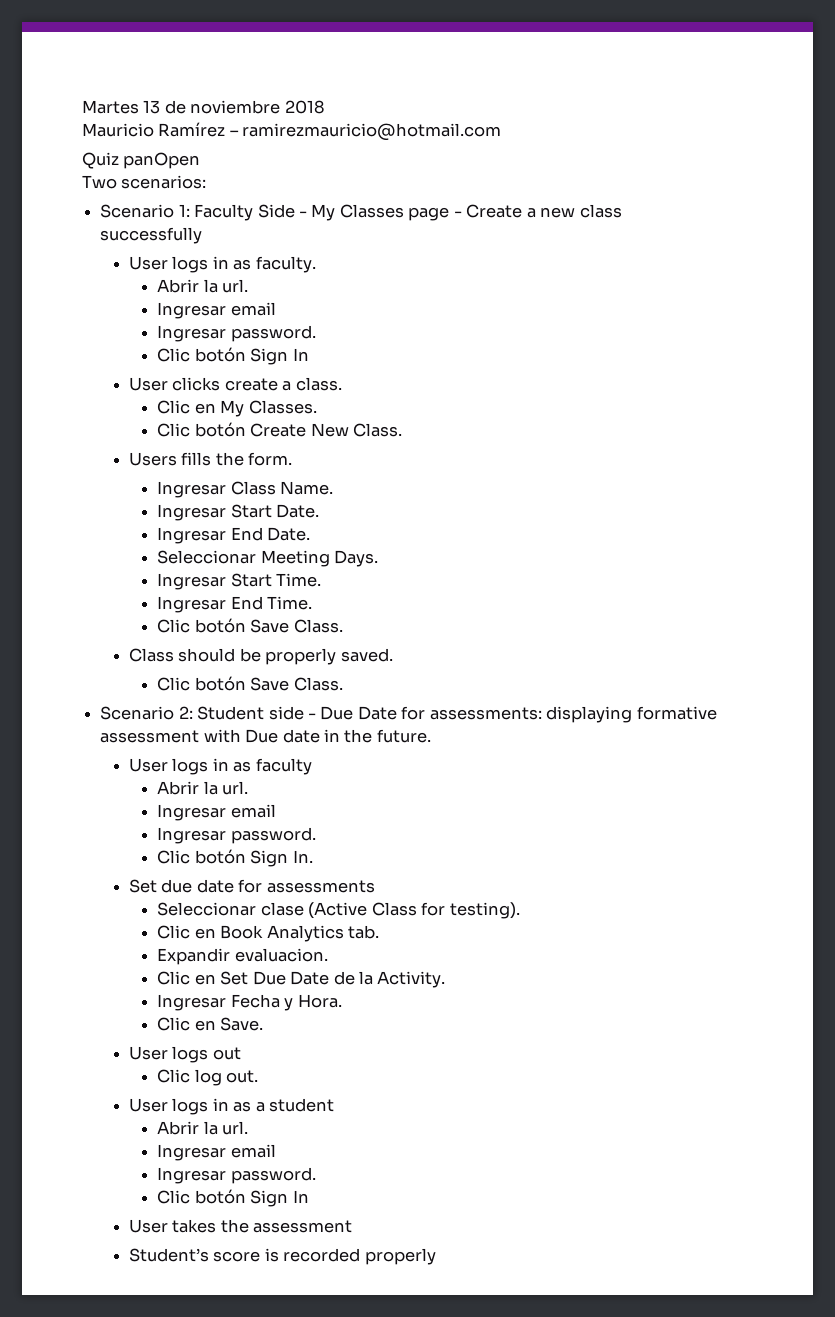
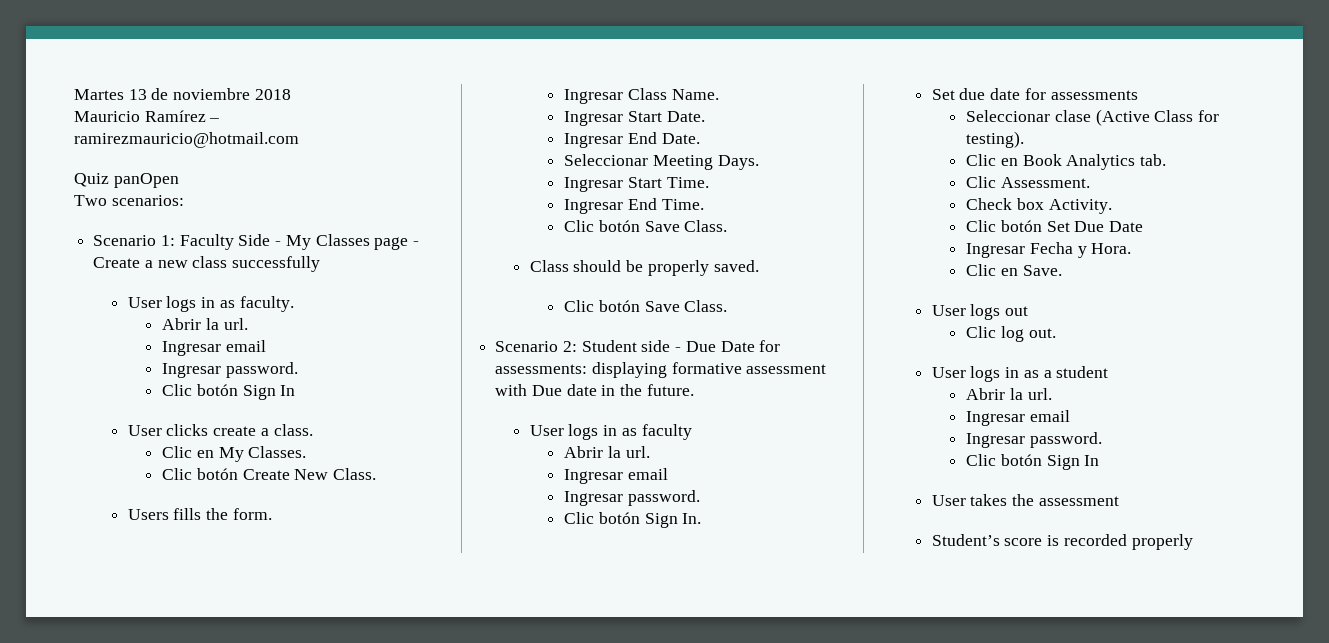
[157,948,328,965] [157,971,216,985] Expandir evaluacion. // Clic en -> [966,176,1090,188] [966,198,1112,214] [966,220,1042,232] Clic Assessment. // Check box Activity. // Clic botón
[333,971,446,988] de la Activity. -> (1144, 226) none

